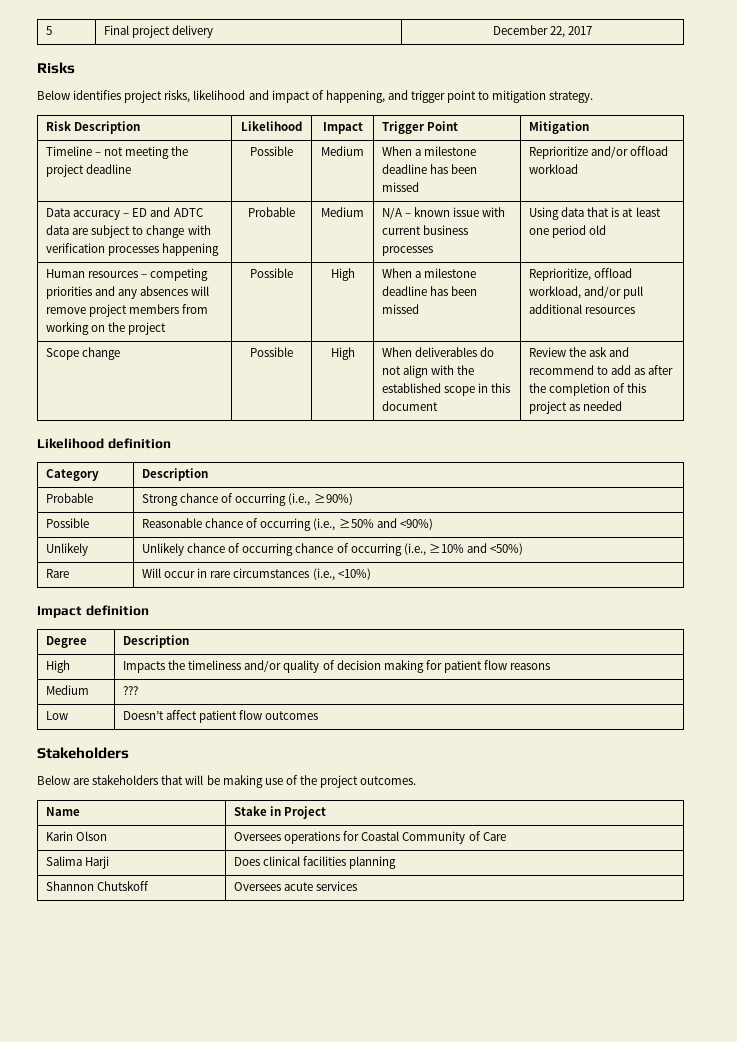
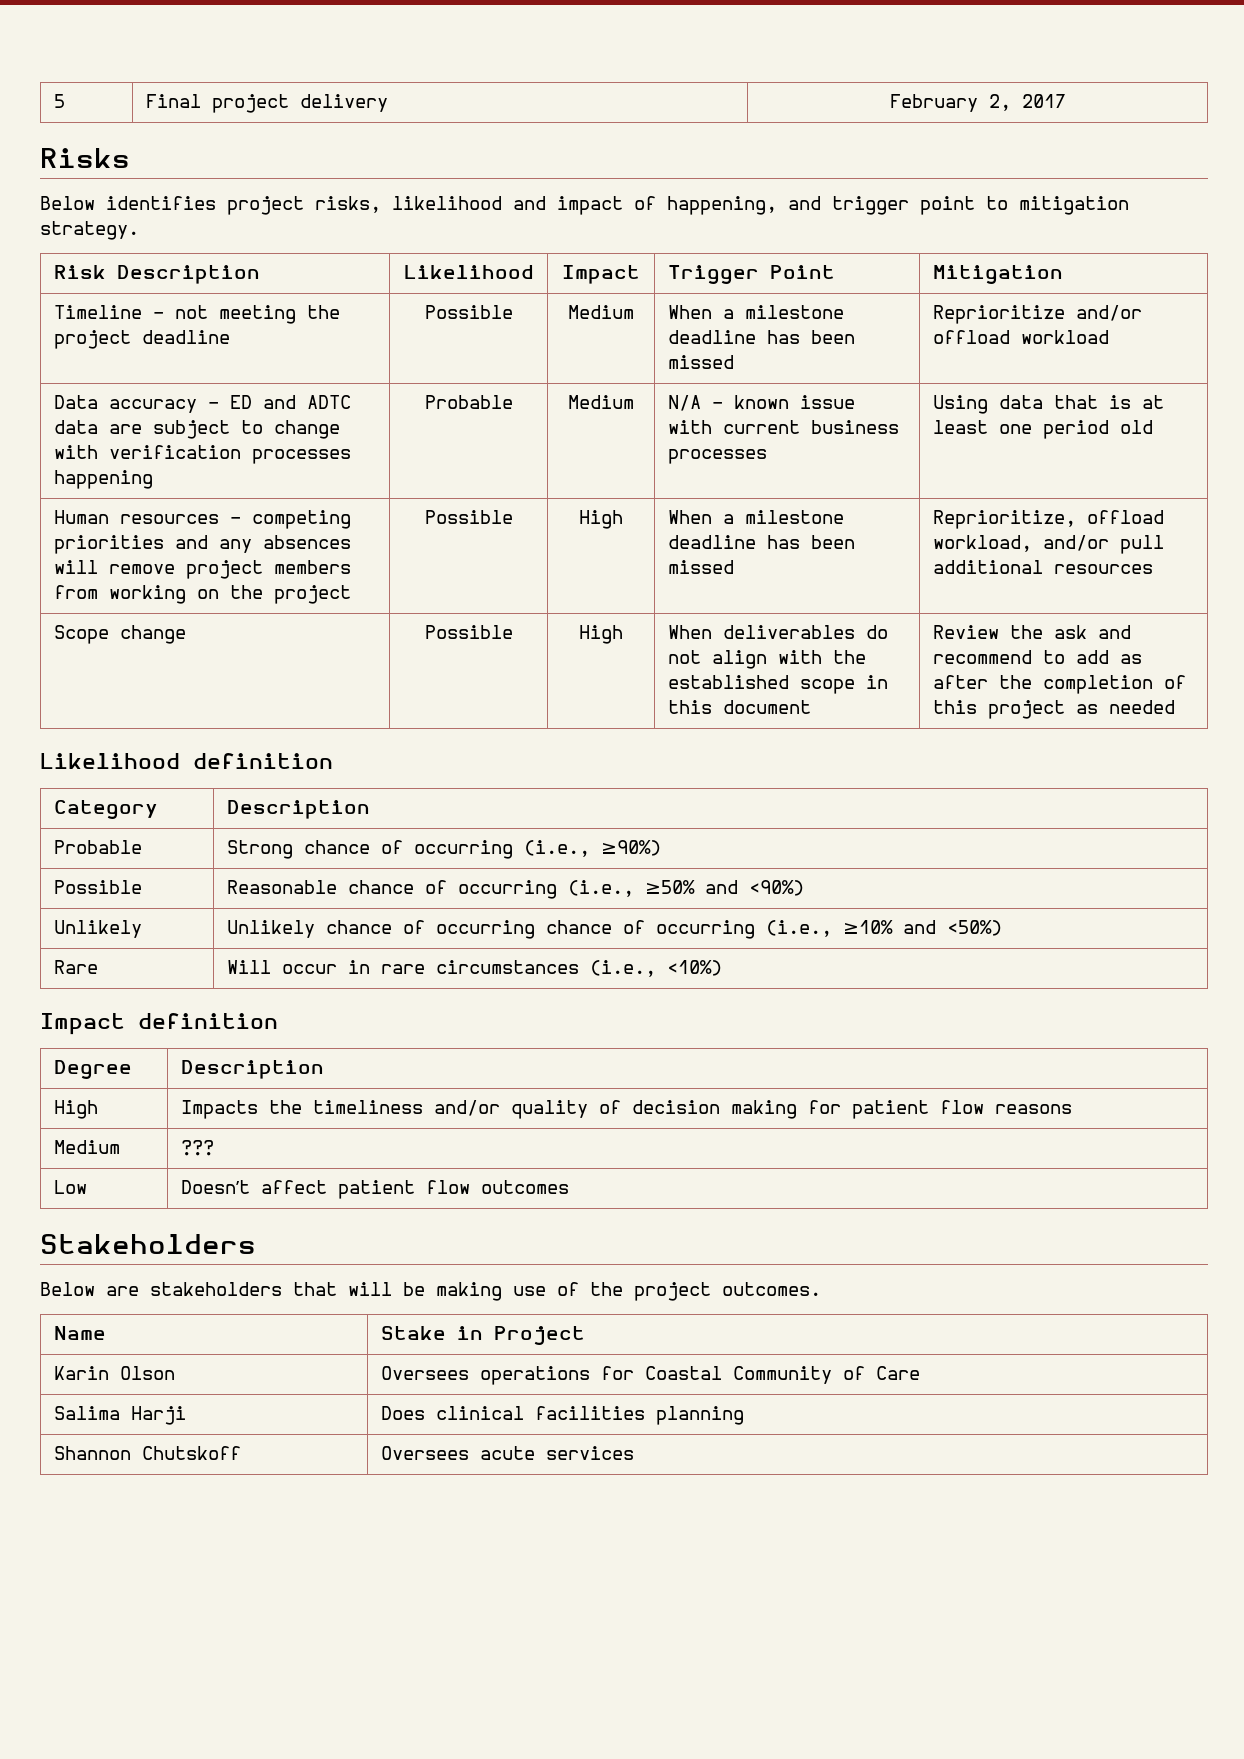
[492,25,565,38] December 22, -> [889,94,1011,112] February 2,

